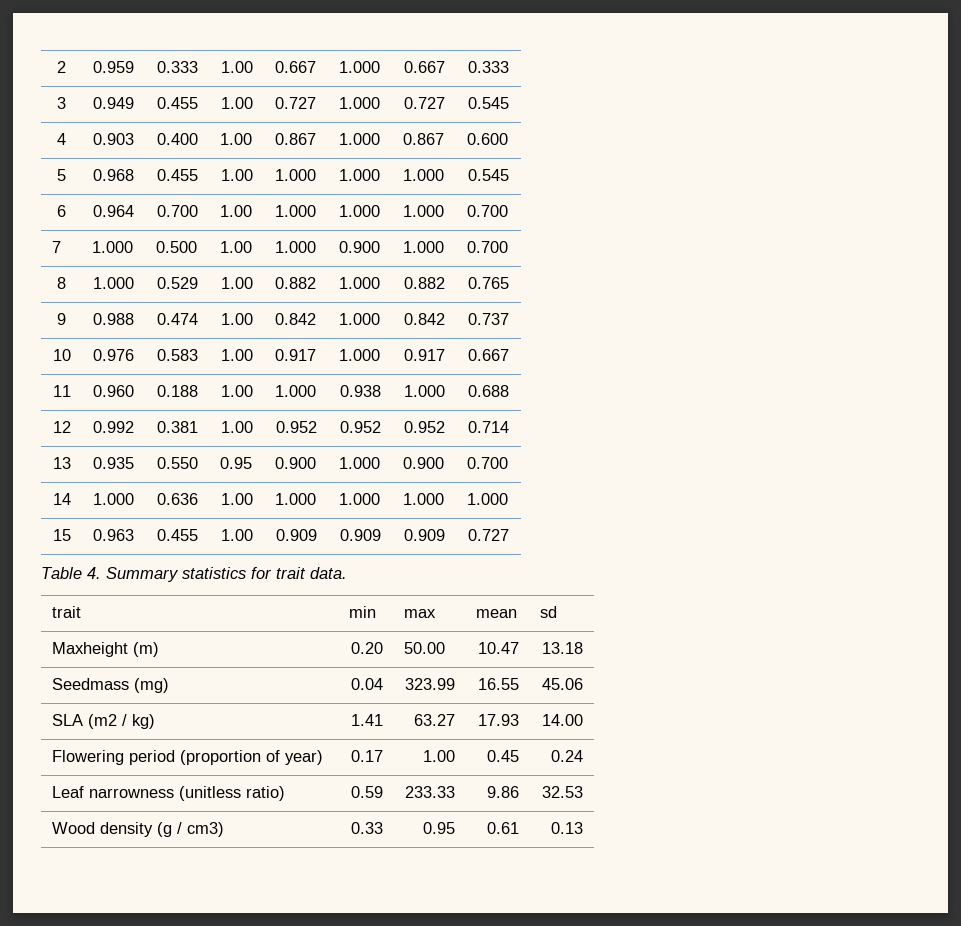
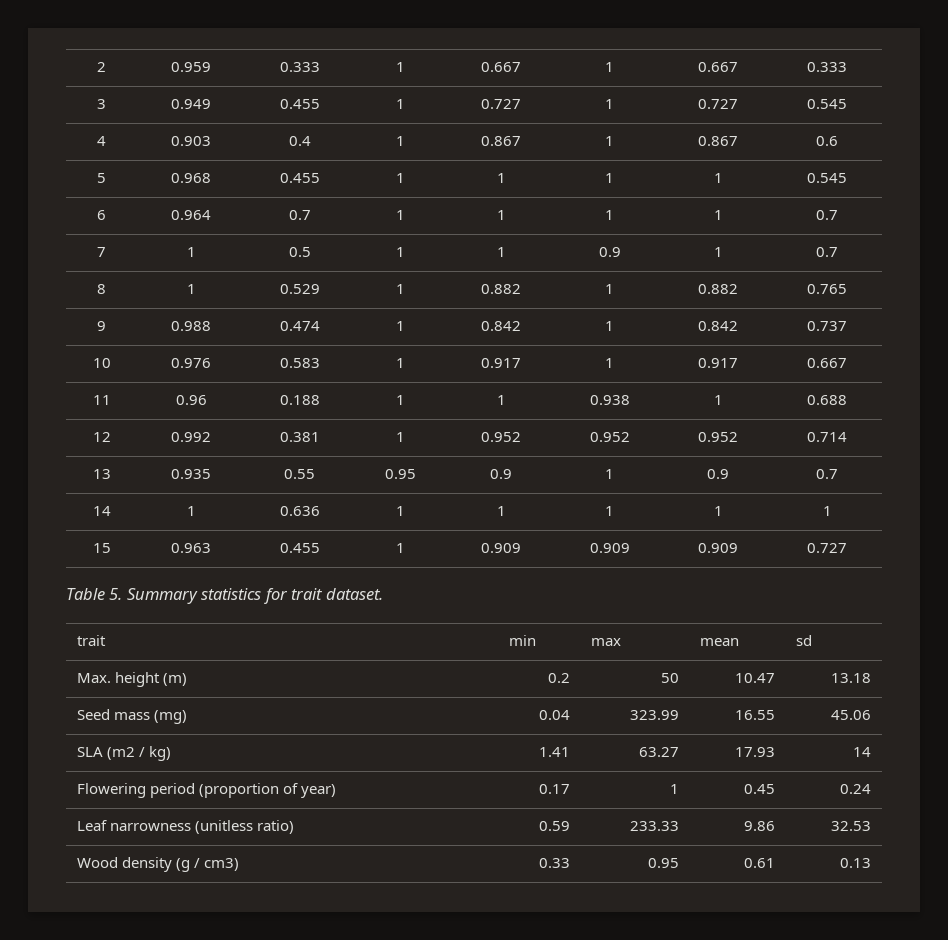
[221,61,253,73] [274,61,316,73] [338,61,380,73] 1.00 | 0.667 | 1.000 -> [395,62,405,72] [481,62,521,72] [605,62,614,72] 1 | 0.667 | 1
[221,97,253,109] [274,97,316,109] [338,97,380,109] 1.00 | 0.727 | 1.000 -> [395,99,405,109] [481,99,521,109] [605,99,614,109] 1 | 0.727 | 1
[157,133,198,145] [219,133,252,145] [274,133,316,145] [338,133,380,145] [402,133,444,145] [466,133,508,145] 0.400 | 1.00 | 0.867 | 1.000 | 0.867 | 0.600 -> [288,136,311,146] [395,136,405,146] [481,136,521,146] [605,136,614,146] [698,136,738,146] [816,136,838,146] 0.4 | 1 | 0.867 | 1 | 0.867 | 0.6
[221,169,253,181] [274,169,316,181] [338,169,380,181] [402,169,444,181] 1.00 | 1.000 | 1.000 | 1.000 -> [395,173,405,183] [496,173,506,183] [605,173,614,183] [713,173,723,183] 1 | 1 | 1 | 1
[157,205,198,217] [219,205,252,217] [274,205,316,217] [338,205,380,217] [402,205,444,217] [466,205,508,217] [51,241,61,253] [91,241,133,253] [155,241,197,253] [219,241,252,253] [274,241,316,253] [338,241,380,253] [402,241,444,253] [466,241,508,253] 0.700 | 1.00 | 1.000 | 1.000 | 1.000 | 0.700 // 7 | 1.000 | 0.500 | 1.00 | 1.000 | 0.900 | 1.000 | 0.700 -> [288,210,311,220] [395,210,405,220] [496,210,506,220] [605,210,614,220] [713,210,723,220] [816,210,838,220] [97,247,106,257] [186,247,196,257] [288,247,311,257] [395,247,405,257] [496,247,506,257] [598,247,621,257] [713,247,723,257] [816,247,838,257] 0.7 | 1 | 1 | 1 | 1 | 0.7 // 7 | 1 | 0.5 | 1 | 1 | 0.9 | 1 | 0.7
[93,277,134,289] 1.000 -> [186,284,196,294] 1
[221,277,253,289] [274,277,316,289] [338,277,380,289] 1.00 | 0.882 | 1.000 -> [395,284,405,294] [481,284,521,294] [605,284,614,294] 1 | 0.882 | 1
[221,313,253,325] [274,313,316,325] [338,313,380,325] 1.00 | 0.842 | 1.000 -> [395,321,405,331] [481,321,521,331] [605,321,614,331] 1 | 0.842 | 1
[221,349,253,361] [274,349,316,361] [338,349,380,361] 1.00 | 0.917 | 1.000 -> [395,358,405,368] [481,358,521,368] [605,358,614,368] 1 | 0.917 | 1
[93,385,134,397] 0.960 -> [175,395,207,405] 0.96
[221,385,253,397] [274,385,316,397] 1.00 | 1.000 -> [395,395,405,405] [496,395,506,405] 1 | 1
[404,385,445,397] 1.000 -> [713,395,723,405] 1
[221,421,253,433] 1.00 -> [395,432,405,442] 1
[157,457,198,469] [219,457,252,469] [274,457,316,469] [338,457,380,469] [402,457,444,469] [466,457,508,469] 0.550 | 0.95 | 0.900 | 1.000 | 0.900 | 0.700 -> [284,469,315,479] [384,469,416,479] [490,469,512,479] [605,469,614,479] [707,469,729,479] [816,469,838,479] 0.55 | 0.95 | 0.9 | 1 | 0.9 | 0.7
[93,493,134,505] 1.000 -> [186,506,196,516] 1
[221,493,253,505] [274,493,316,505] [338,493,380,505] [402,493,444,505] [466,493,508,505] 1.00 | 1.000 | 1.000 | 1.000 | 1.000 -> [395,506,405,516] [496,506,506,516] [605,506,614,516] [713,506,723,516] [822,506,832,516] 1 | 1 | 1 | 1 | 1
[221,529,253,541] 1.00 -> [395,543,405,553] 1
[87,567,101,579] 4. -> [109,588,123,600] 5.
[310,567,347,579] data. -> [325,588,383,600] dataset.
[51,642,128,657] Maxheight -> [77,672,161,687] Max. height
[351,642,384,654] [403,642,445,654] 0.20 | 50.00 -> [547,673,570,683] [660,673,679,683] 0.2 | 50
[51,678,129,690] Seedmass -> [77,709,151,720] Seed mass
[542,714,584,726] 14.00 -> [852,747,871,757] 14
[423,750,456,762] 1.00 -> [669,784,679,794] 1

